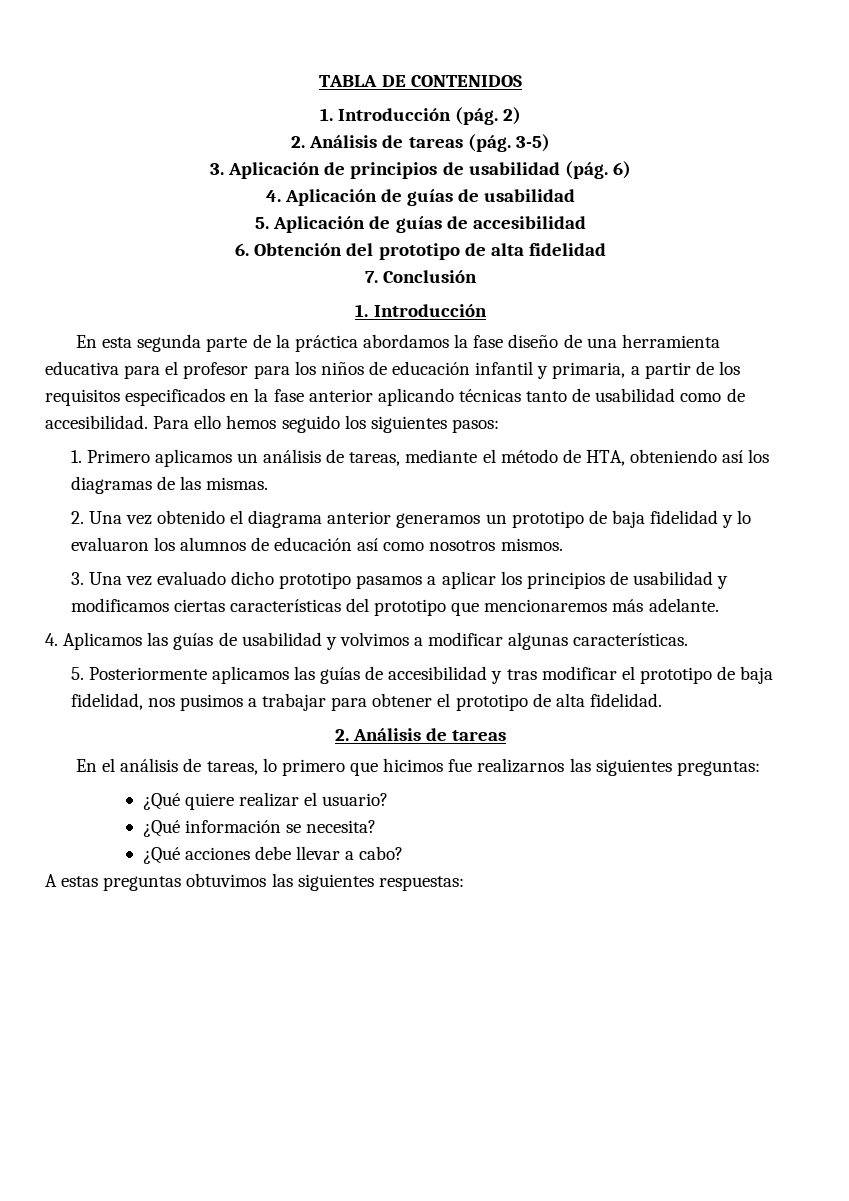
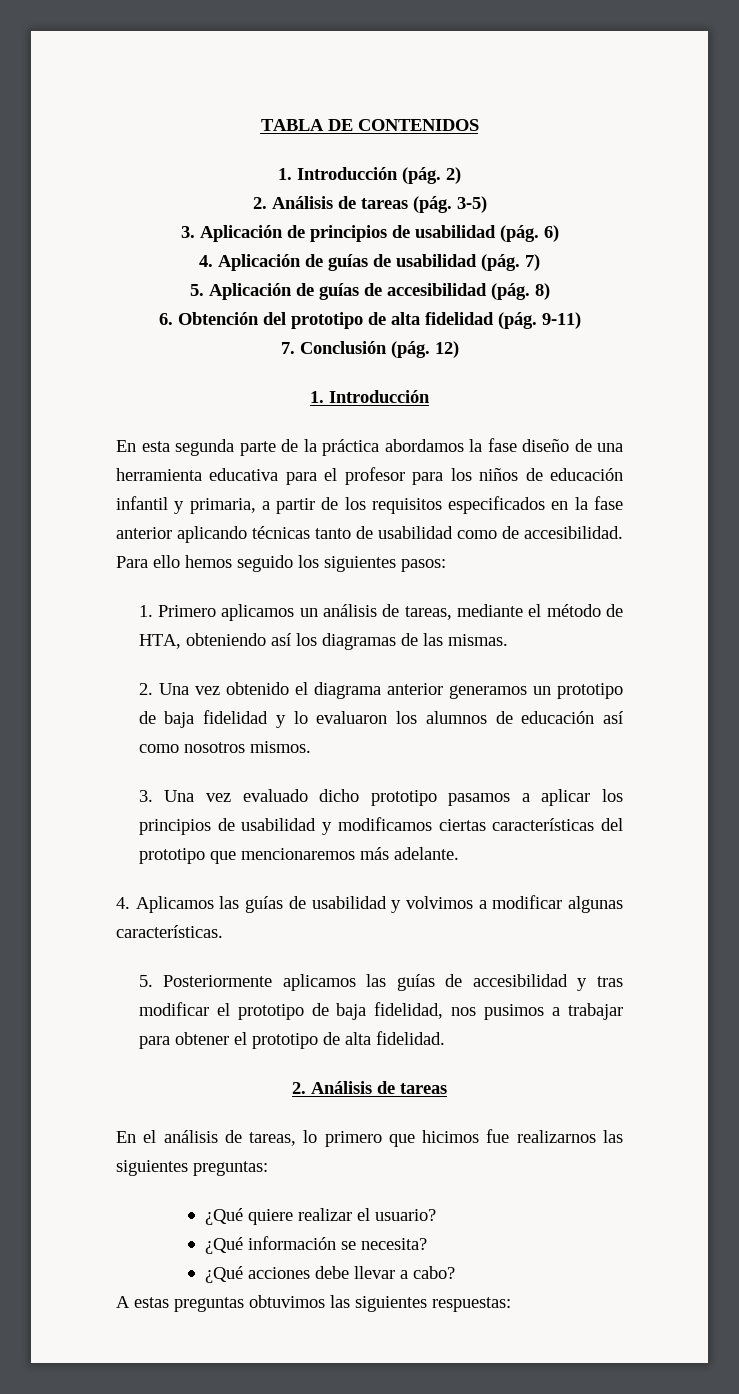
(576, 195) none -> [481,254,540,271] (pág. 7)
(586, 222) none -> [490,283,550,300] (pág. 8)
(606, 249) none -> [497,312,581,329] (pág. 9-11)
(478, 276) none -> [390,341,459,358] (pág. 12)

